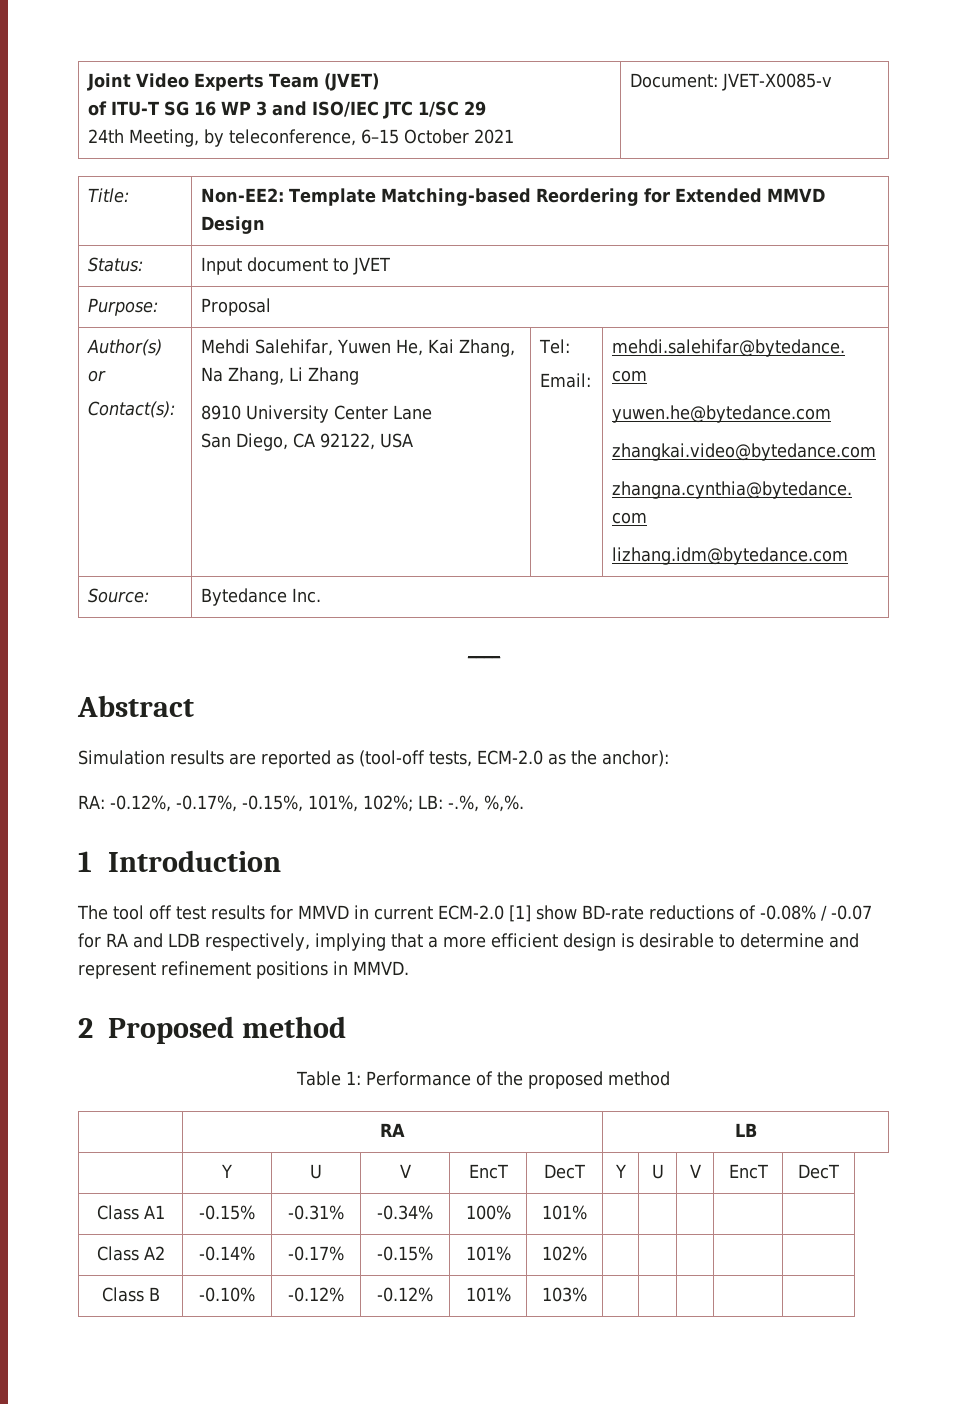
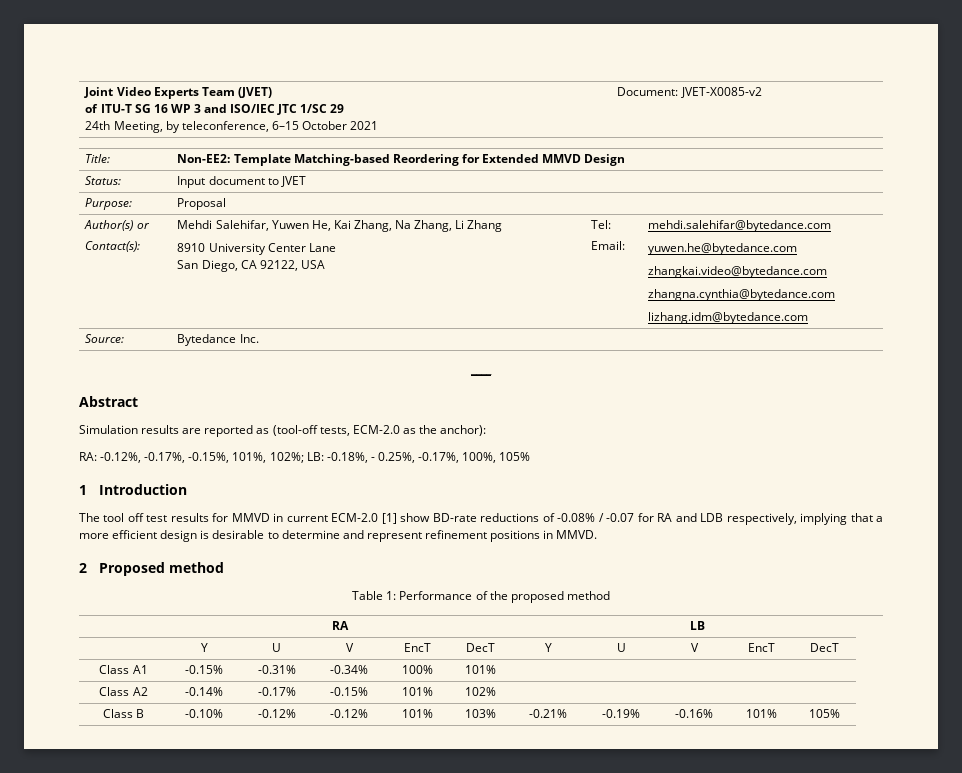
[721,73,832,91] JVET-X0085-v -> [680,87,762,98] JVET-X0085-v2
[447,795,524,812] -.%, %,%. -> [326,452,531,463] -0.18%, - 0.25%, -0.17%, 100%, 105%
(587, 1294) | | | | -> [529,709,567,718] [602,709,640,718] [675,709,713,718] [746,709,777,718] [808,709,840,718] -0.21% | -0.19% | -0.16% | 101% | 105%

